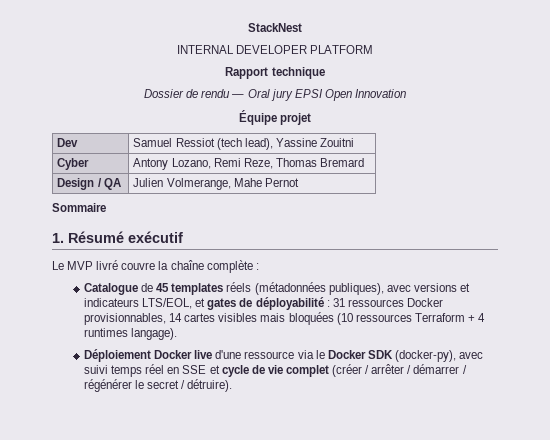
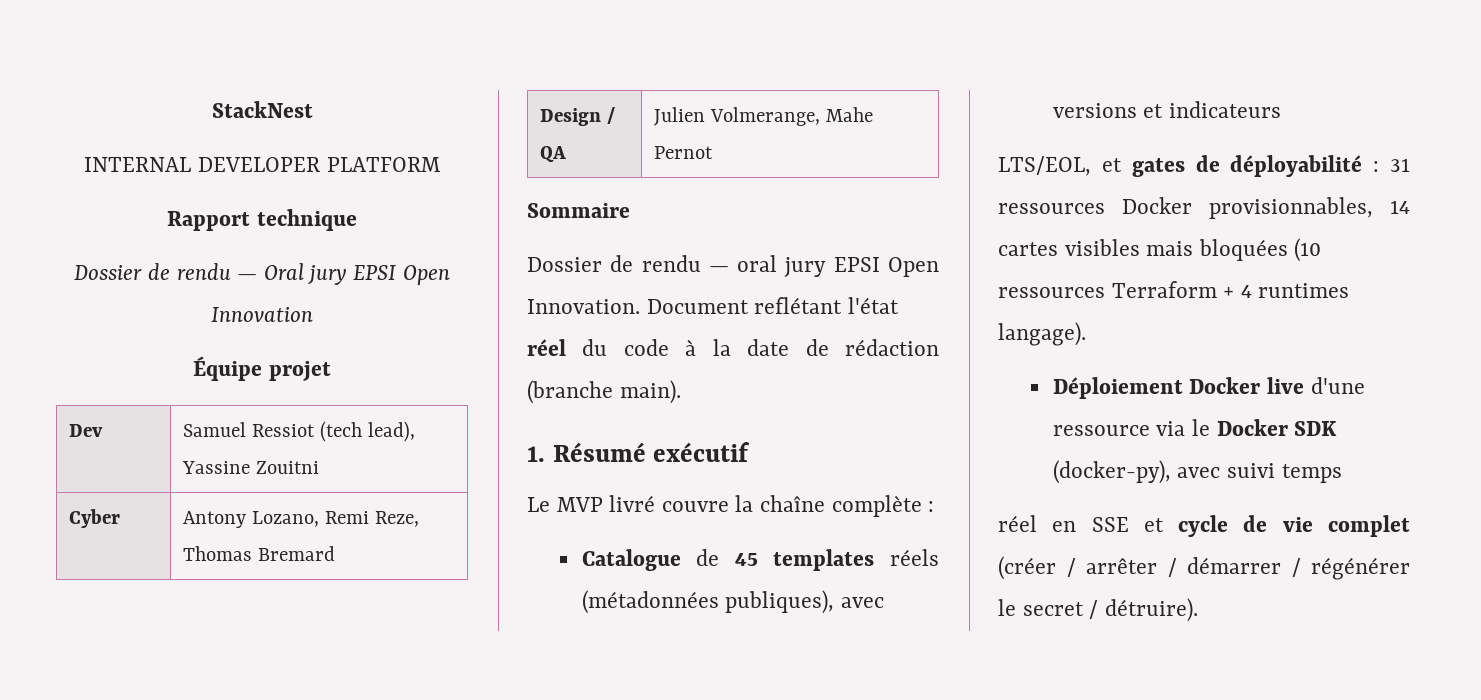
(106, 207) none -> [527,255,939,277] [527,297,899,314] [527,339,939,356] [527,380,681,404] // Dossier de rendu — oral jury EPSI Open Innovation. Document reflétant l'état réel du code à la date de rédaction (branche main).
(139, 302) none -> (1282, 109) //
(143, 371) none -> (1342, 473) //

